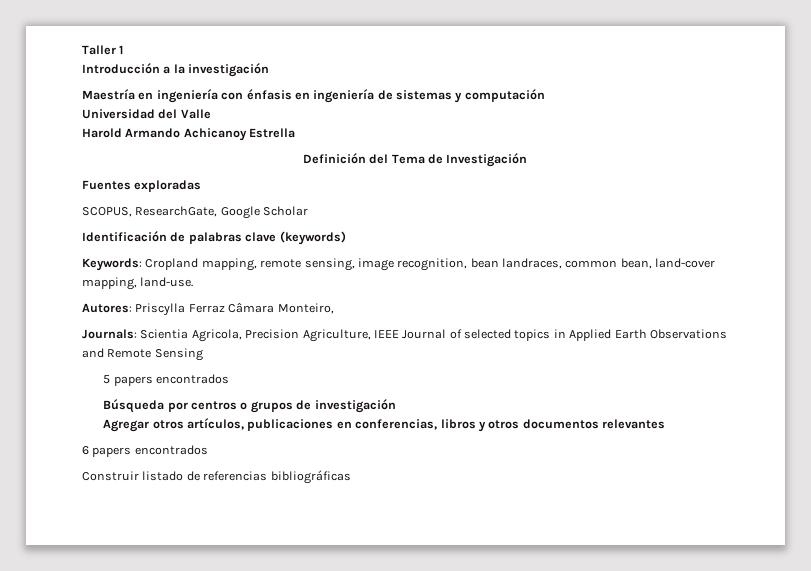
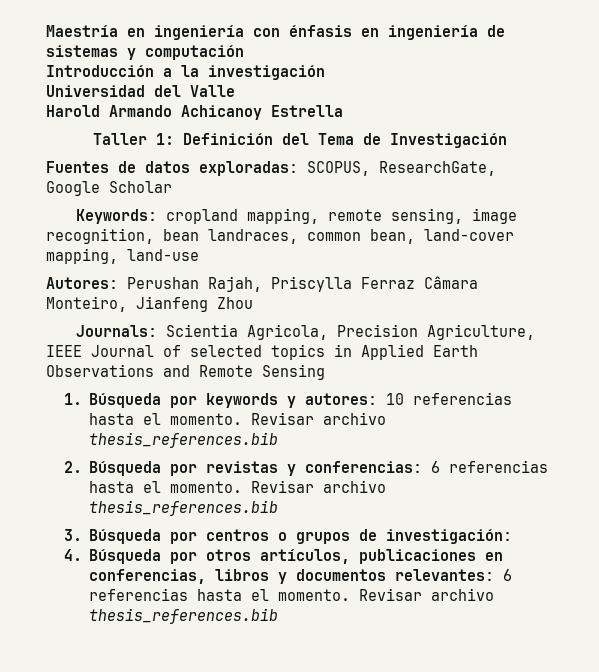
[82,45,124,55] [82,63,270,77] Taller 1 // Introducción a la investigación // -> (46, 31) none
(545, 95) none -> [46,65,325,80] // Introducción a la investigación
(296, 133) none -> [92,133,174,145] Taller 1:
[134,180,202,192] exploradas // -> [118,161,298,176] de datos exploradas:
[82,231,346,245] // Identificación de palabras clave (keywords) -> (172, 187) none
[145,258,199,270] Cropland -> [166,209,239,224] cropland
[140,277,194,287] land-use. -> [127,249,199,261] land-use
(132, 308) none -> [127,276,262,292] Perushan Rajah,
(334, 308) none -> [136,296,253,312] Jianfeng Zhou
[103,374,230,386] 5 papers encontrados // -> [63,392,513,408] [89,412,387,425] [89,432,279,448] [63,460,549,476] [89,480,387,493] [89,500,279,516] [63,529,82,541] 1. Búsqueda por keywords y autores: 10 referencias hasta el momento. Revisar archivo thesis_references.bib // 2. Búsqueda por revistas y conferencias: 6 referencias hasta el momento. Revisar archivo thesis_references.bib // 3.
[314,399,396,413] [103,419,150,432] investigación // Agregar -> [386,529,513,544] [63,549,198,564] investigación: // 4. Búsqueda por
[488,419,666,429] [82,445,208,457] [82,470,351,484] otros documentos relevantes // 6 papers encontrados // Construir listado de referencias bibliográficas -> [296,569,513,581] [89,588,495,601] [89,608,279,624] documentos relevantes: 6 referencias hasta el momento. Revisar archivo thesis_references.bib

